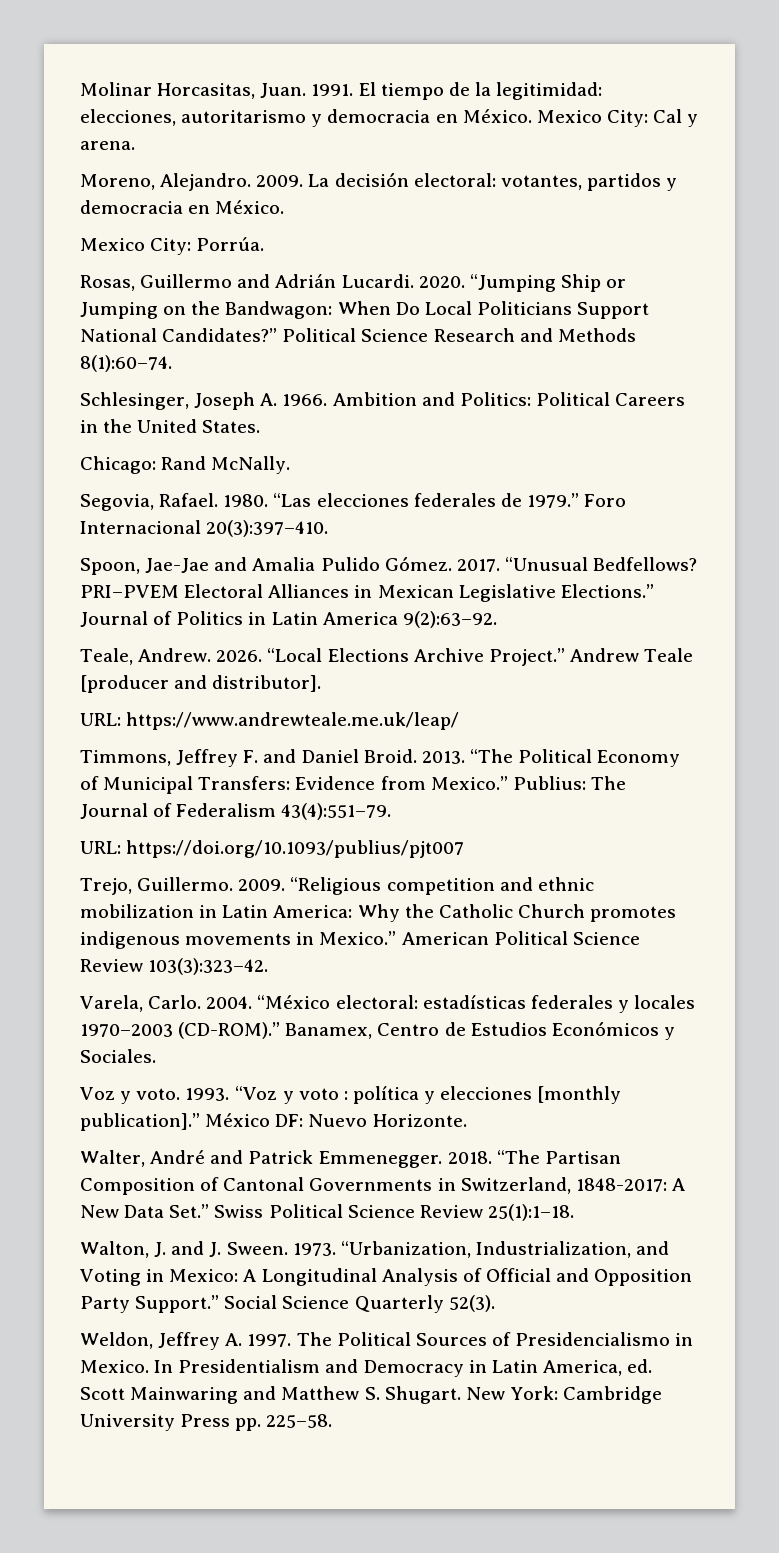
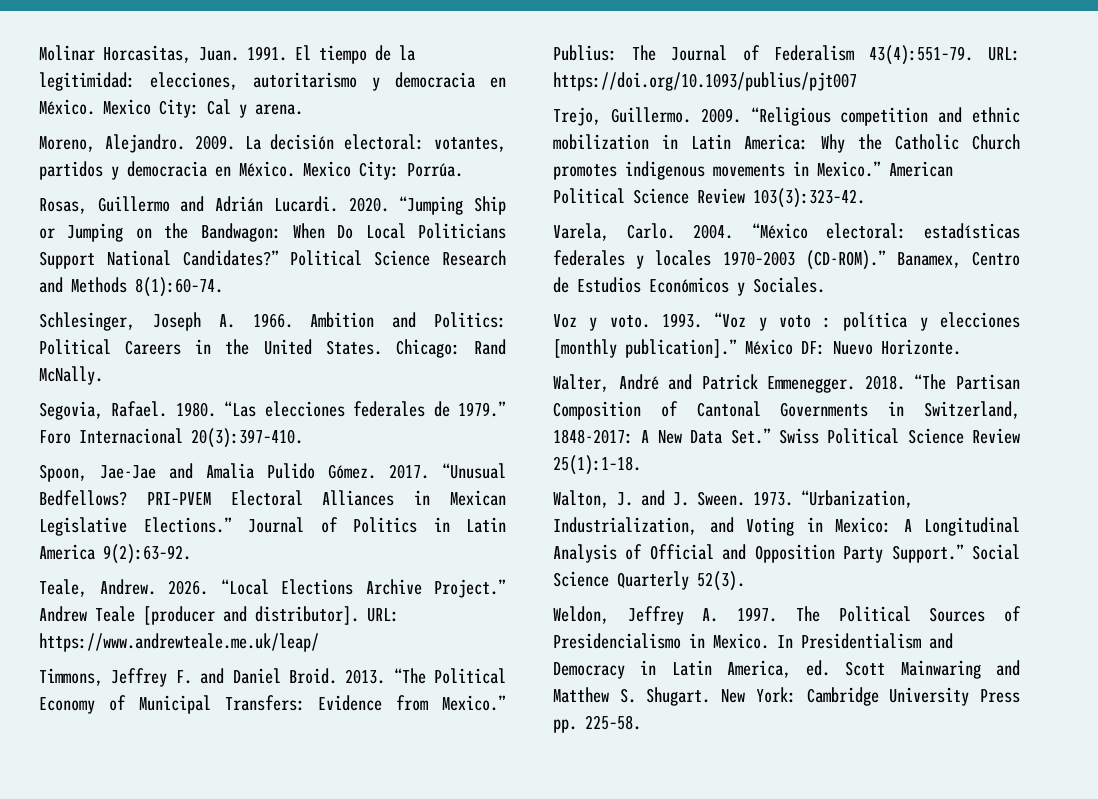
(285, 207) // -> (295, 169) none
(261, 426) // -> (382, 347) none
(322, 683) // -> (359, 615) none
(392, 811) // -> (973, 55) none

